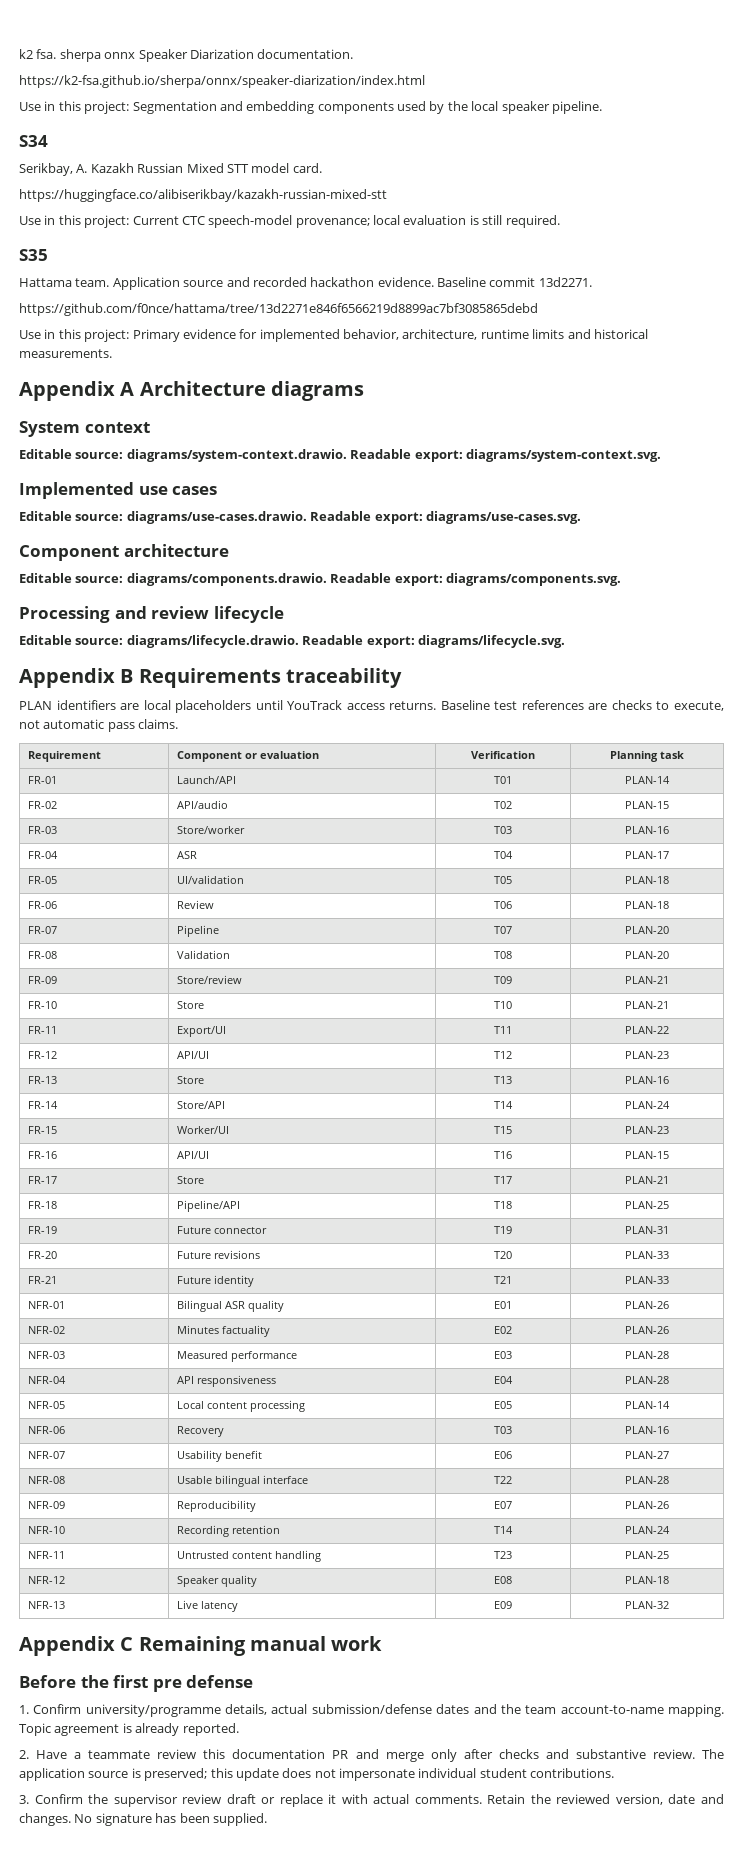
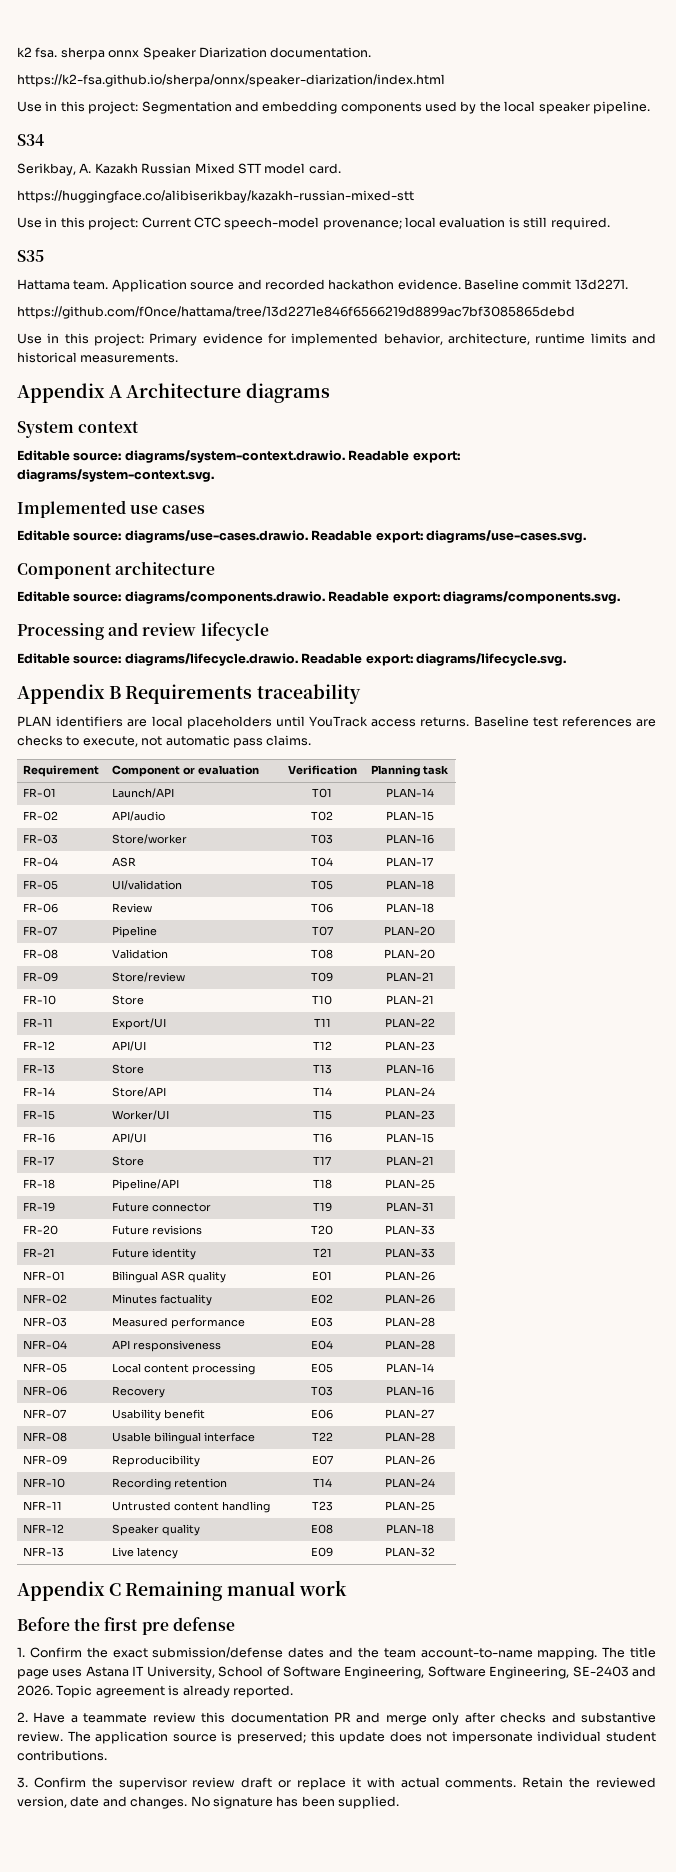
[85,1704,308,1717] university/programme details, actual -> [86,1647,148,1658] the exact
(725, 1710) none -> [602,1647,657,1658] [17,1666,656,1679] [17,1685,53,1696] The title page uses Astana IT University, School of Software Engineering, Software Engineering, SE-2403 and 2026.

